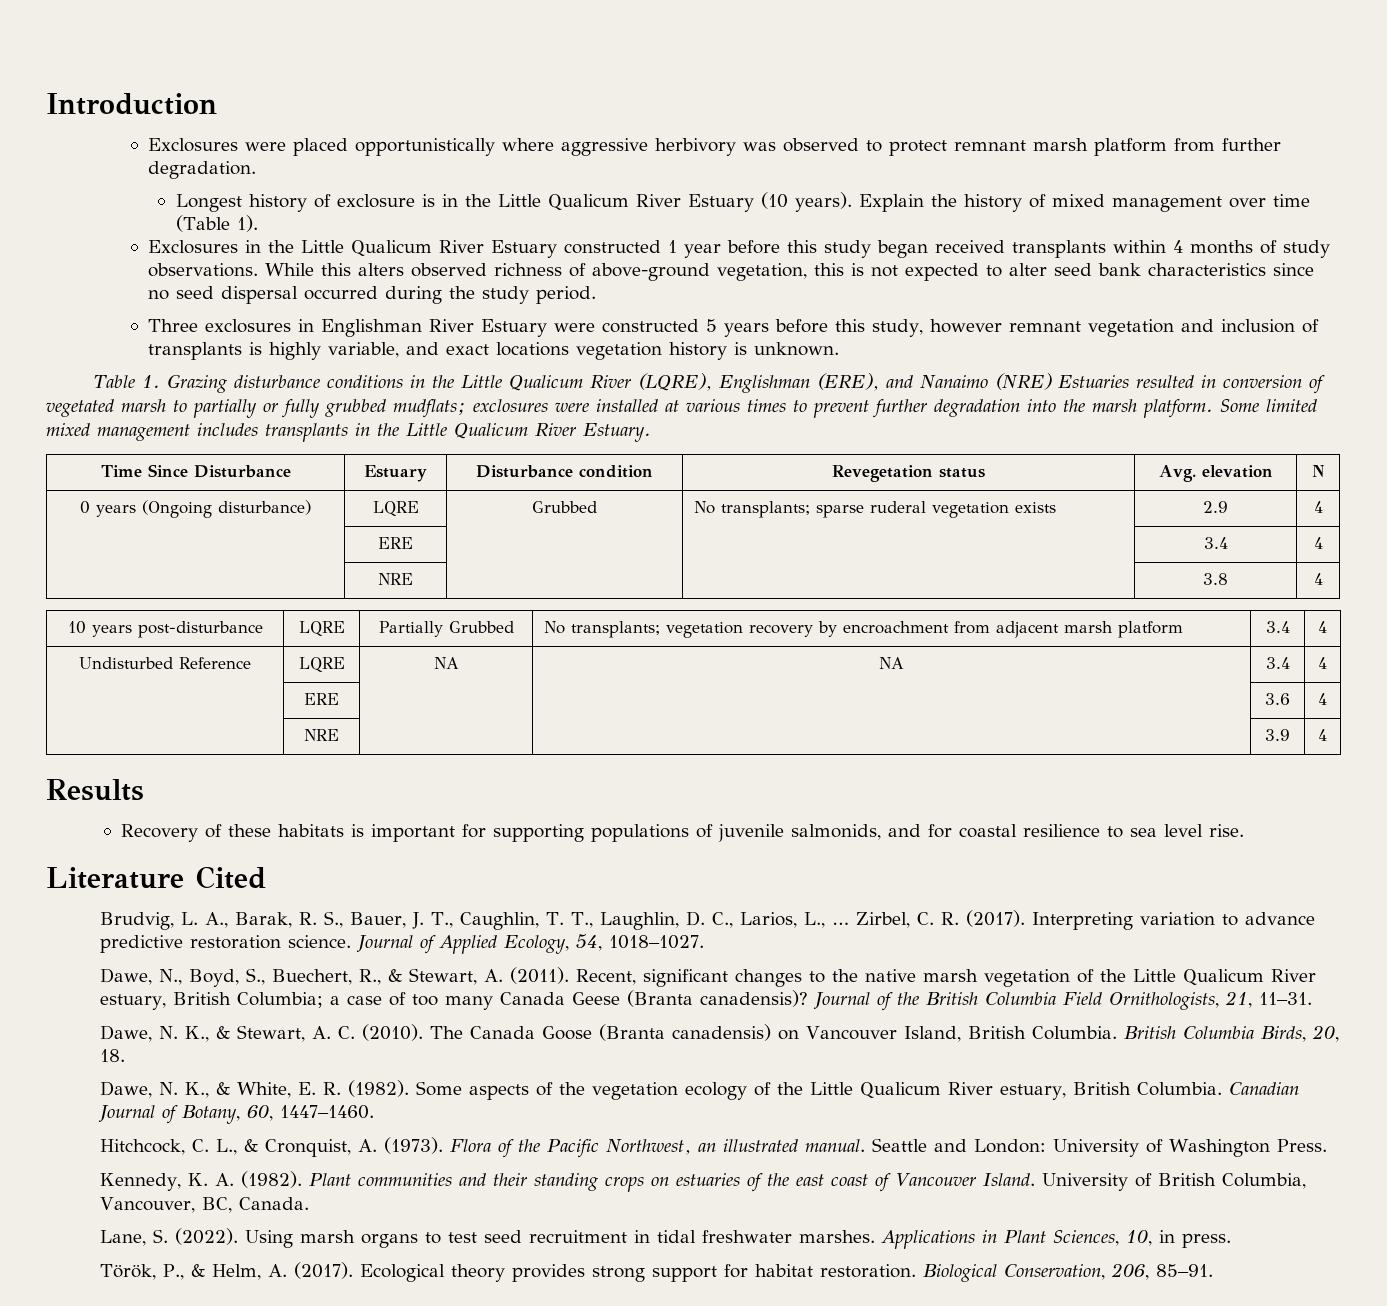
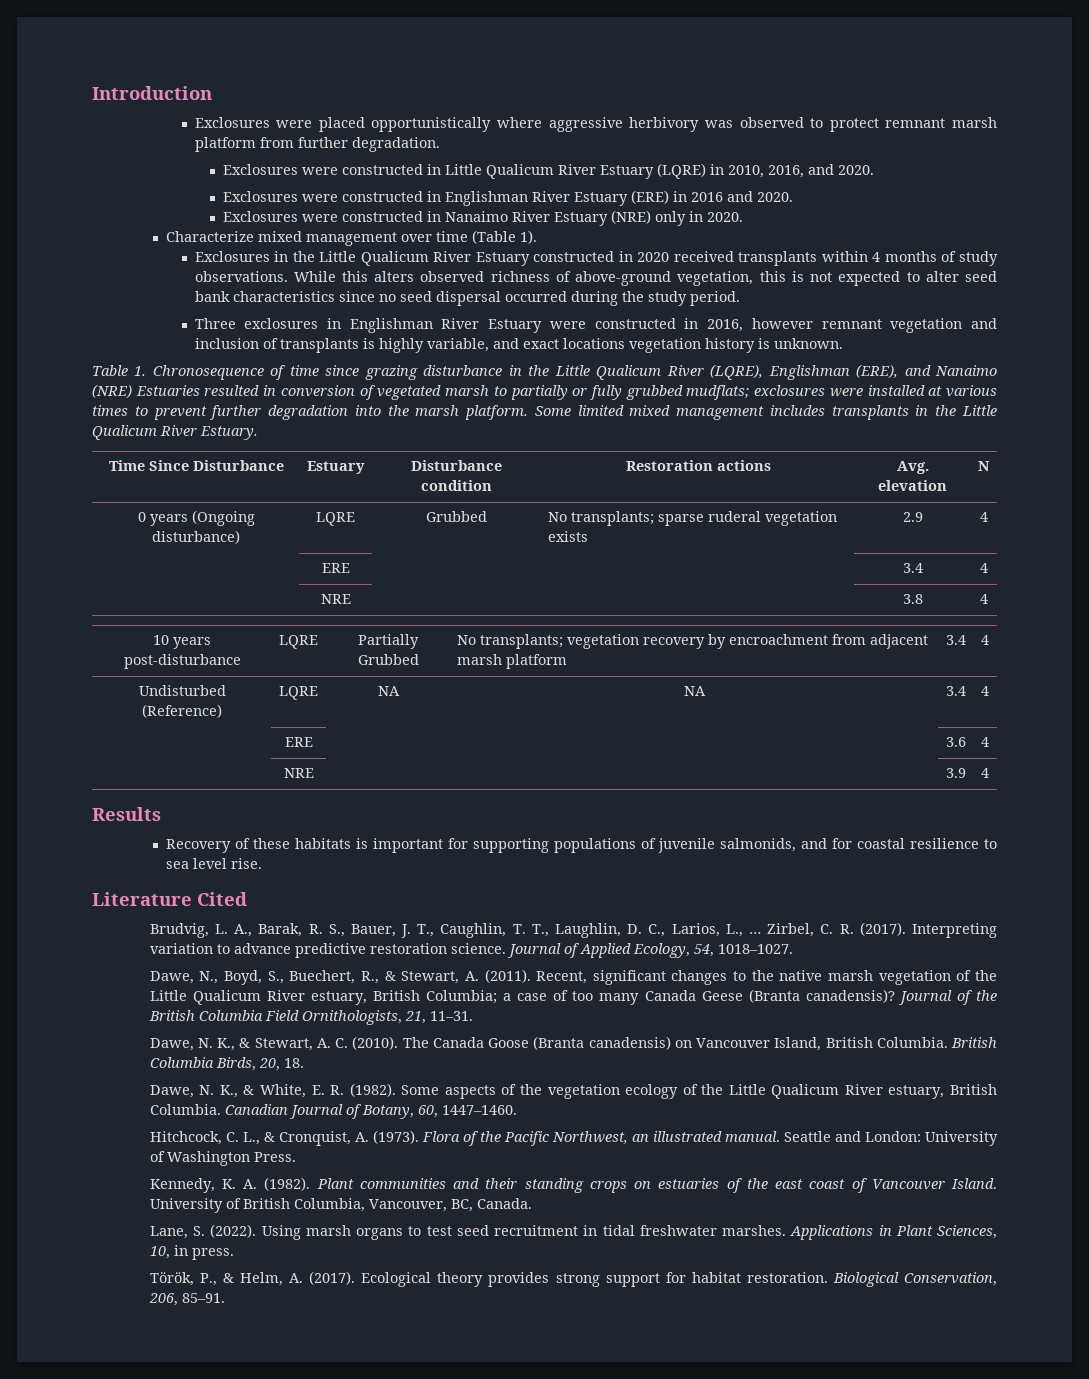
[175,192,1046,212] Longest history of exclosure is in the Little Qualicum River Estuary (10 years). Explain the history of -> [223,163,875,179] [223,190,794,206] [223,210,744,226] [165,231,254,242] Exclosures were constructed in Little Qualicum River Estuary (LQRE) in 2010, 2016, and 2020. // Exclosures were constructed in Englishman River Estuary (ERE) in 2016 and 2020. // Exclosures were constructed in Nanaimo River Estuary (NRE) only in 2020. // Characterize
[668,240,929,258] 1 year before this study began -> [618,251,670,262] in 2020
[706,319,924,337] 5 years before this study, -> [684,318,744,332] in 2016,
[166,374,403,393] Grazing disturbance conditions -> [152,365,503,380] Chronosequence of time since grazing disturbance
[832,465,985,482] Revegetation status -> [625,460,771,471] Restoration actions
[179,657,251,669] Reference -> [142,704,222,718] (Reference)

